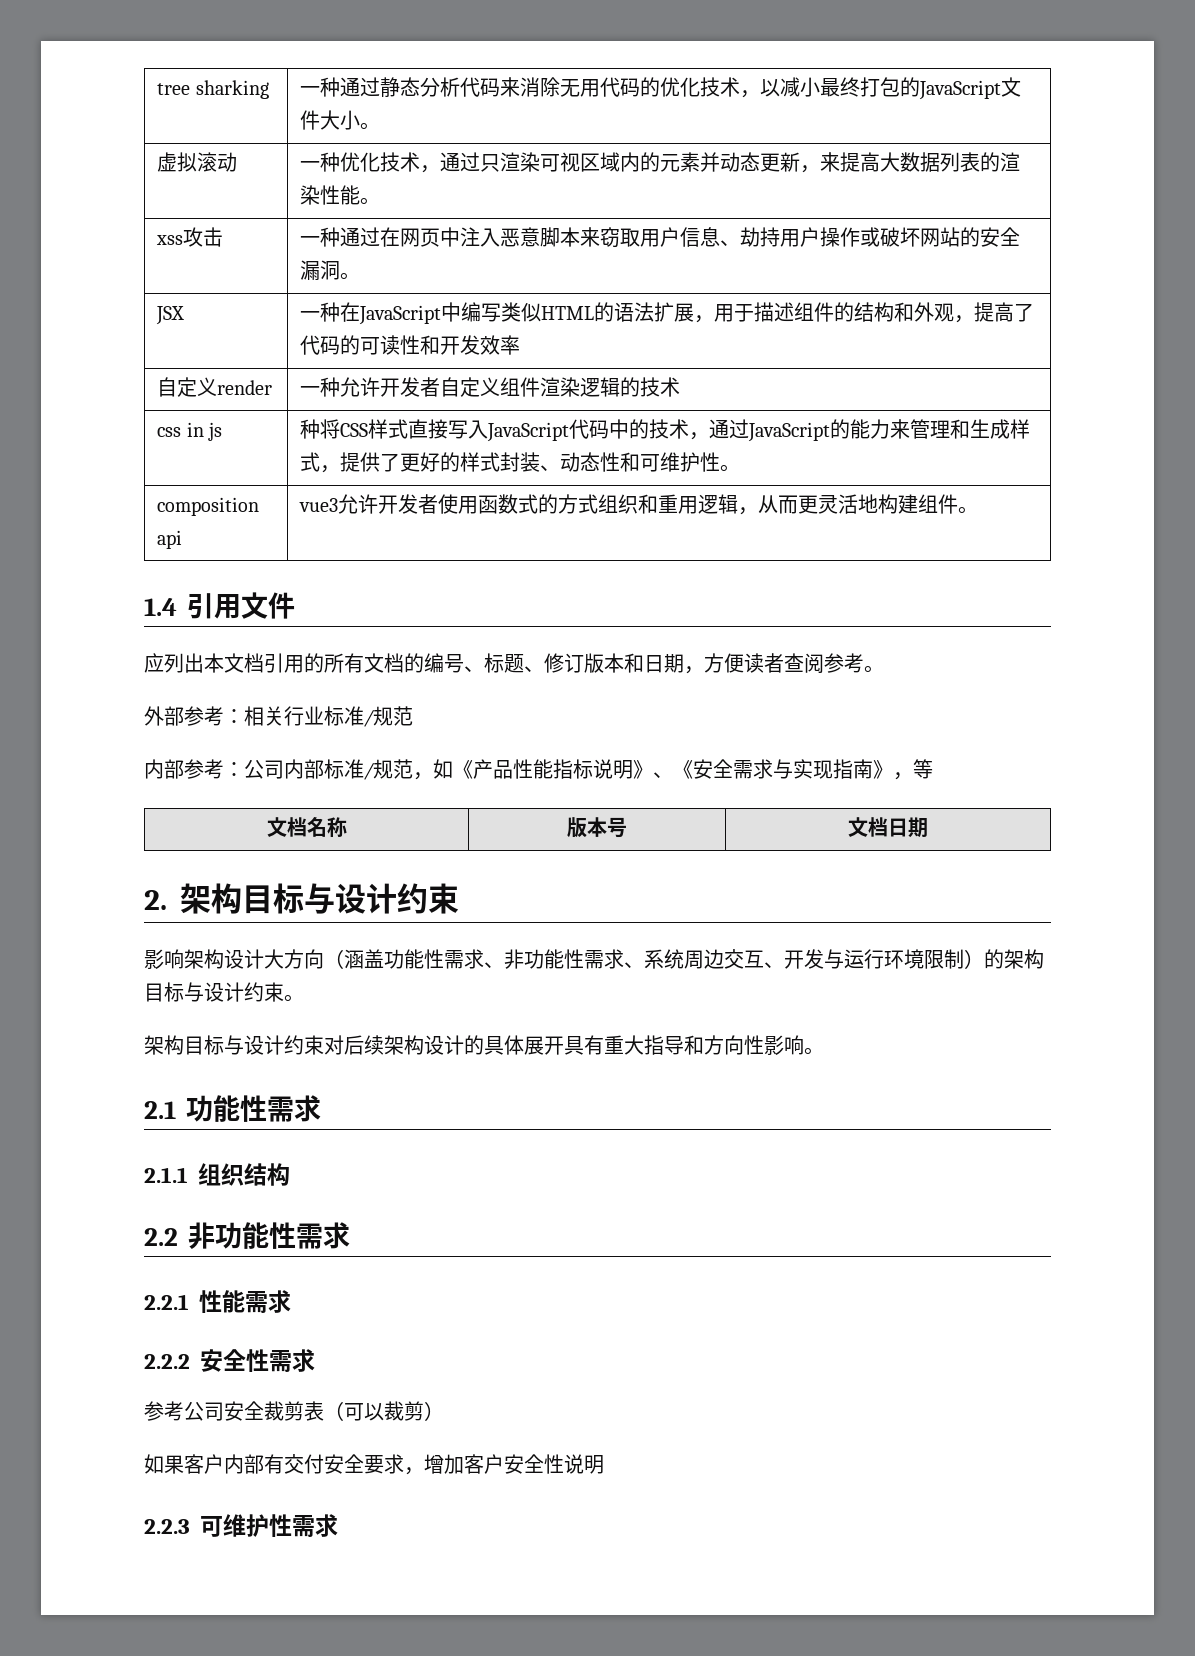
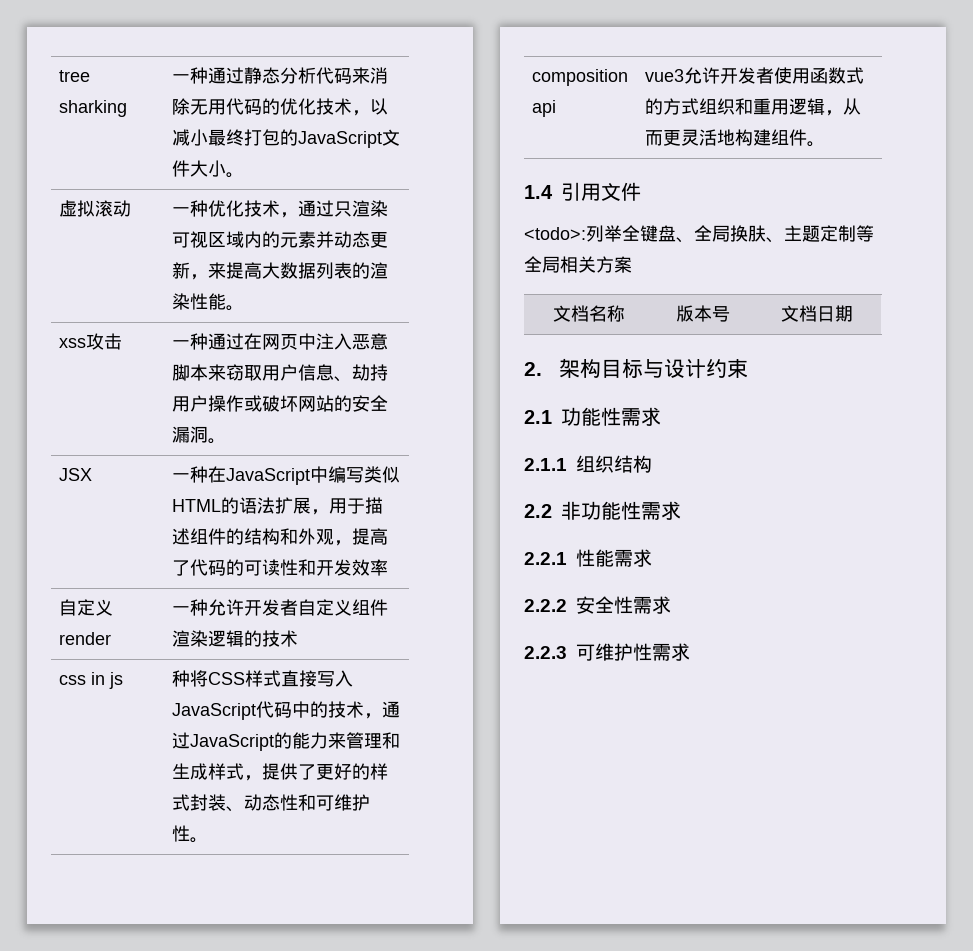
[144,653,884,674] [144,706,413,727] [144,759,933,780] 应列出本文档引用的所有文档的编号、标题、修订版本和日期，方便读者查阅参考。 // 外部参考：相关行业标准/规范 // 内部参考：公司内部标准/规范，如《产品性能指标说明》、《安全需求与实现指南》，等 -> [524,225,874,243] [524,256,632,273] <todo>:列举全键盘、全局换肤、主题定制等全局相关方案
[144,949,1044,969] [144,982,304,1002] [144,1035,824,1055] // 影响架构设计大方向（涵盖功能性需求、非功能性需求、系统周边交互、开发与运行环境限制）的架构目标与设计约束。 // 架构目标与设计约束对后续架构设计的具体展开具有重大指导和方向性影响。 -> (748, 368) none
[144,1401,444,1421] [144,1454,604,1475] // 参考公司安全裁剪表（可以裁剪） // 如果客户内部有交付安全要求，增加客户安全性说明 -> (671, 605) none

